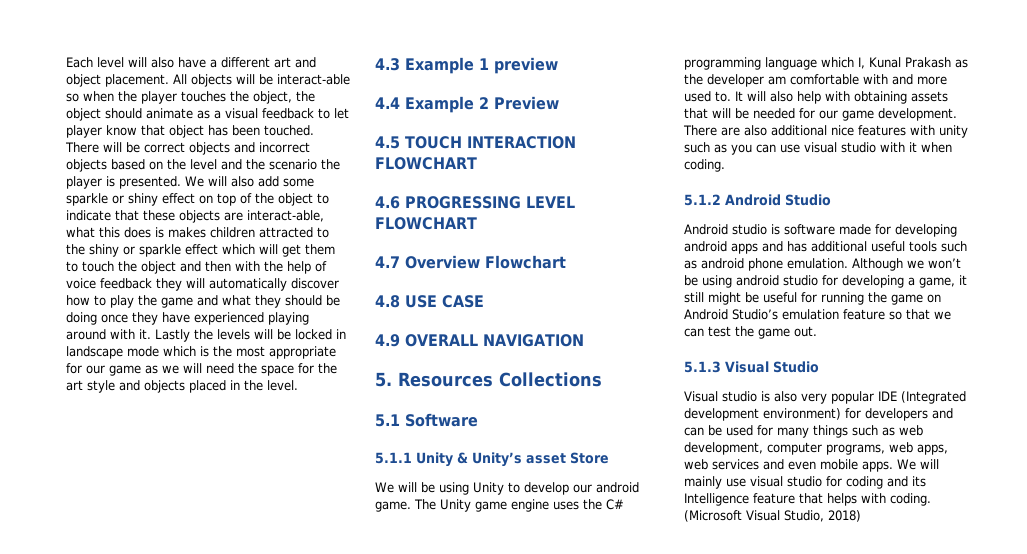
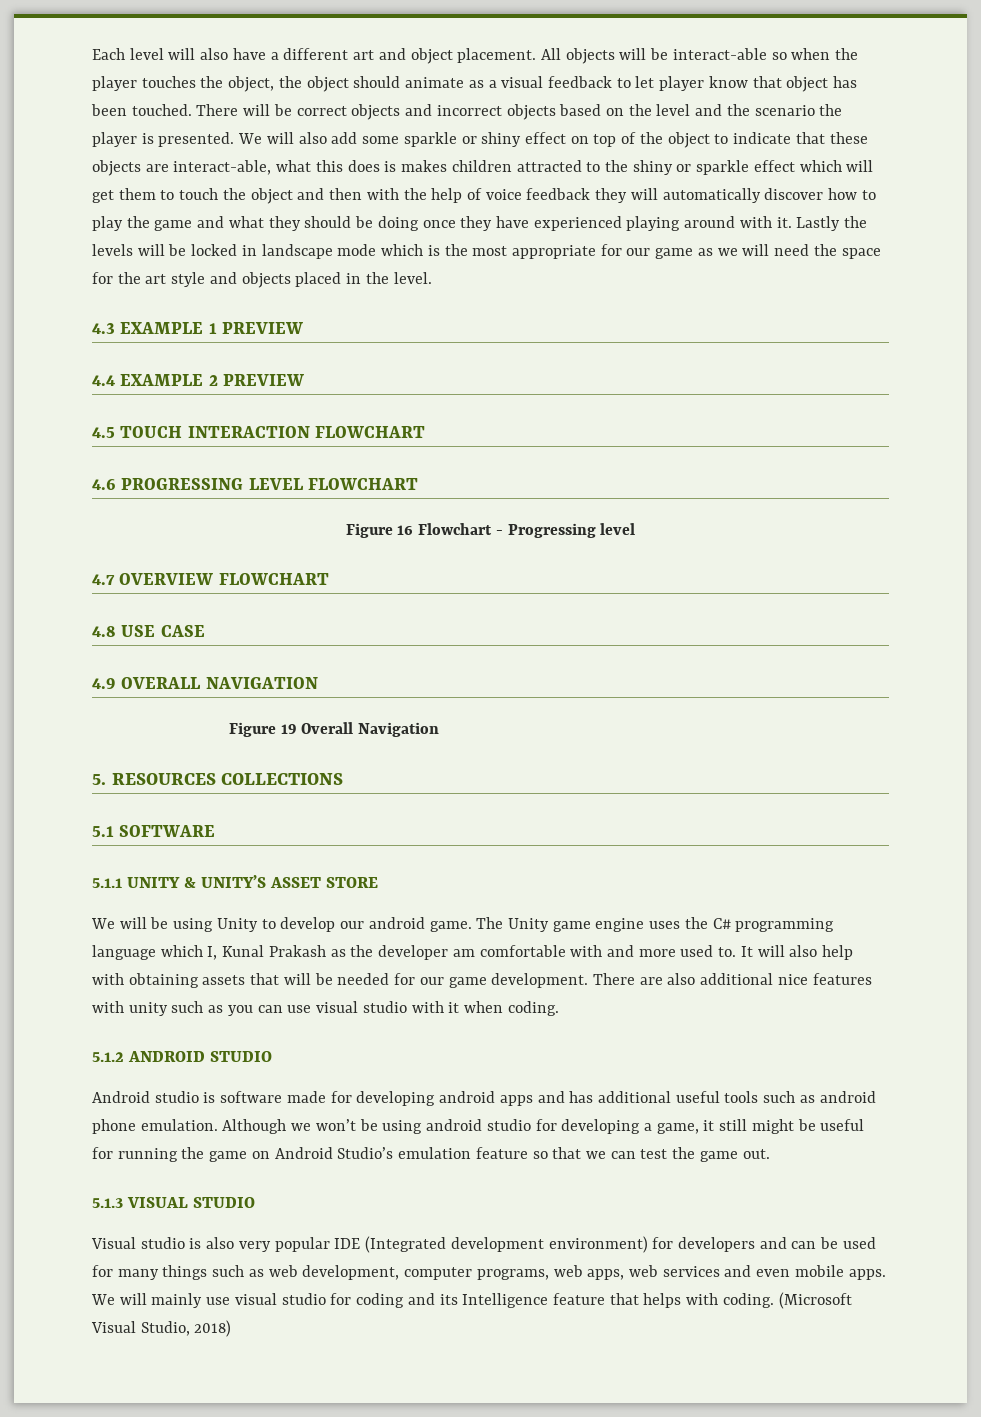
[405,57,558,74] [375,96,559,113] Example 1 preview // 4.4 Example 2 Preview -> [120,322,303,334] [92,374,304,386] EXAMPLE 1 PREVIEW // 4.4 EXAMPLE 2 PREVIEW
(477, 223) none -> [345,523,636,538] // Figure 16 Flowchart - Progressing level
[405,255,566,269] Overview Flowchart -> [119,573,329,585] OVERVIEW FLOWCHART
(584, 340) none -> [228,722,440,737] // Figure 19 Overall Navigation
[398,372,602,387] Resources Collections -> [111,773,344,785] RESOURCES COLLECTIONS
[405,413,478,427] Software -> [119,825,216,837] SOFTWARE
[416,452,609,467] Unity & Unity’s asset Store -> [126,875,378,888] UNITY & UNITY’S ASSET STORE
[725,194,831,206] Android Studio -> [127,1051,272,1062] ANDROID STUDIO
[725,361,819,373] Visual Studio -> [126,1197,255,1208] VISUAL STUDIO

